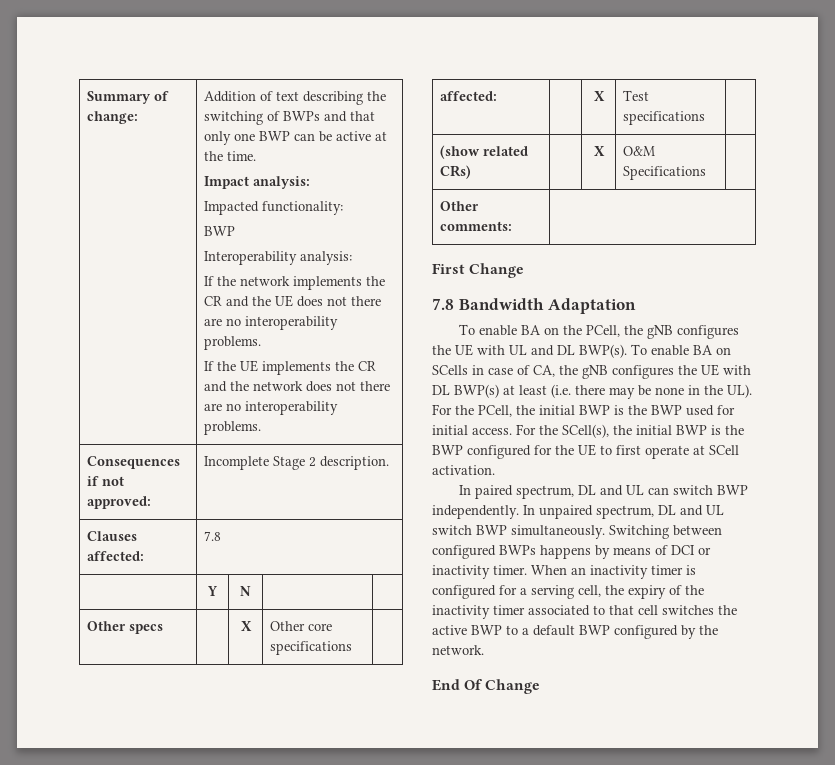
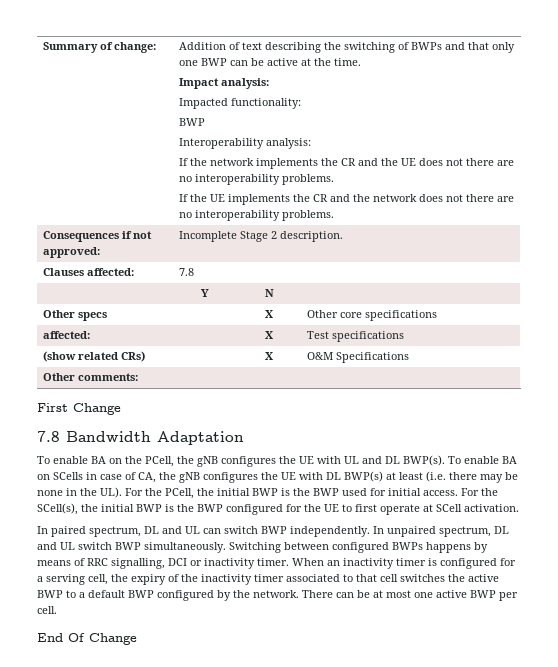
(668, 550) none -> [87,558,165,569] RRC signalling,
(484, 650) none -> [302,590,518,601] [37,606,57,614] There can be at most one active BWP per cell.

